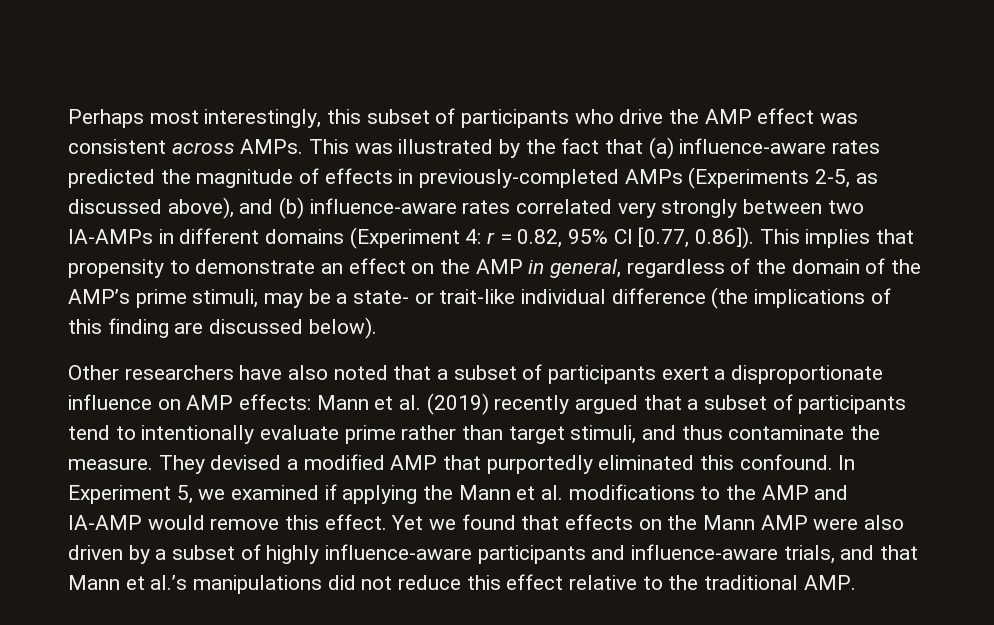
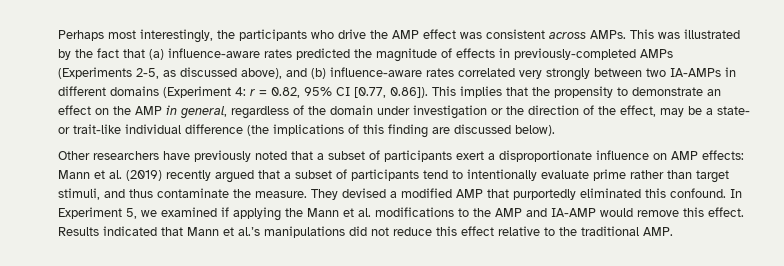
[327,108,456,124] this subset of -> [217,30,235,39] the
(915, 236) none -> [532,87,550,96] the
[865,258,922,274] [68,289,259,308] of the AMP’s prime stimuli, -> [377,105,656,119] under investigation or the direction of the effect,
[288,365,329,380] also -> [194,150,251,162] previously
[391,514,905,530] [68,544,875,564] Yet we found that effects on the Mann AMP were also driven by a subset of highly influence-aware participants and influence-aware trials, and -> [58,226,157,236] Results indicated

